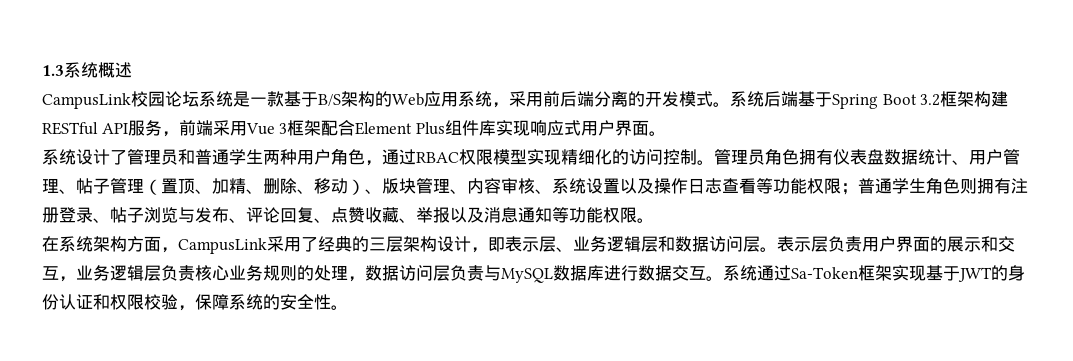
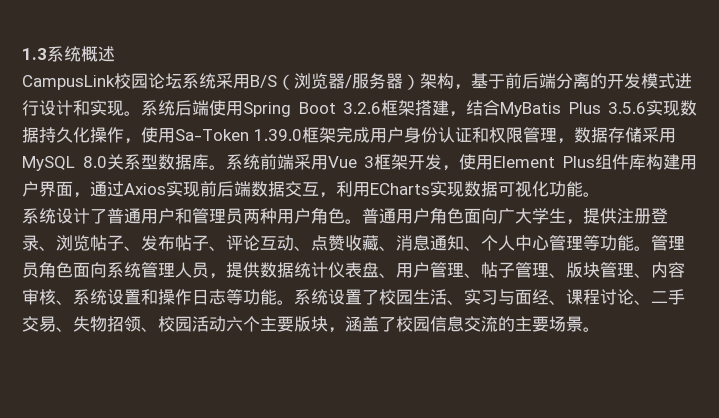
[233,91,543,108] 是一款基于B/S架构的Web应用系统，采用 -> [216,73,505,90] 采用B/S（浏览器/服务器）架构，基于
(713, 99) none -> [675,73,692,89] [22,100,124,116] 进行设计和实现
[798,91,832,107] 基于 -> [209,100,243,116] 使用
[920,91,1009,107] [42,120,179,137] 3.2框架构建RESTful API服务， -> [343,100,697,117] [22,127,676,144] [22,154,260,171] 3.2.6框架搭建，结合MyBatis Plus 3.5.6实现数据持久化操作，使用Sa-Token 1.39.0框架完成用户身份认证和权限管理，数据存储采用MySQL 8.0关系型数据库。系统
[321,120,356,136] 配合 -> [408,154,494,171] 开发，使用
[495,120,666,136] [42,148,884,166] 实现响应式用户界面。 // 系统设计了管理员和普通学生两种用户角色，通过RBAC权限模型实现精细化的访问控制。管理员角色拥有仪表盘 -> [645,154,697,170] [22,181,600,198] [22,207,668,225] [22,235,685,251] [22,261,260,279] 构建用户界面，通过Axios实现前后端数据交互，利用ECharts实现数据可视化功能。 // 系统设计了普通用户和管理员两种用户角色。普通用户角色面向广大学生，提供注册登录、浏览帖子、发布帖子、评论互动、点赞收藏、消息通知、个人中心管理等功能。管理员角色面向系统管理人员，提供
(952, 157) none -> [328,262,379,278] 仪表盘
[144,178,365,195] （置顶、加精、删除、移动） -> (549, 269) none
[620,178,654,194] 以及 -> [141,289,158,305] 和
[722,177,1028,195] [42,207,654,223] [42,236,1015,254] [42,265,1025,283] [42,294,331,311] 查看等功能权限；普通学生角色则拥有注册登录、帖子浏览与发布、评论回复、点赞收藏、举报以及消息通知等功能权限。 // 在系统架构方面，CampusLink采用了经典的三层架构设计，即表示层、业务逻辑层和数据访问层。表示层负责用户界面的展示和交互，业务逻辑层负责核心业务规则的处理，数据访问层负责与MySQL数据库进行数据交互。系统通过Sa-Token框架实现基于JWT的身份认证和权限校验，保障系统的安全性 -> [226,289,685,305] [22,316,583,333] 等功能。系统设置了校园生活、实习与面经、课程讨论、二手交易、失物招领、校园活动六个主要版块，涵盖了校园信息交流的主要场景

